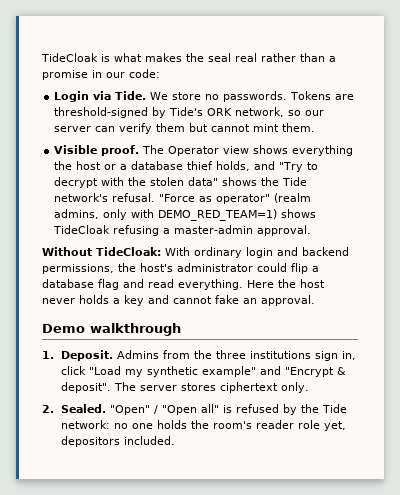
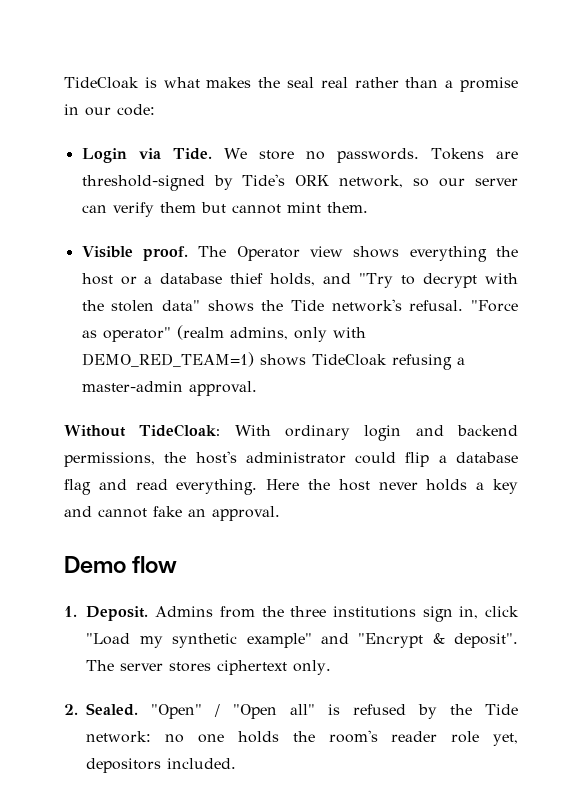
[90,323,181,336] walkthrough -> [132,556,178,573] flow

